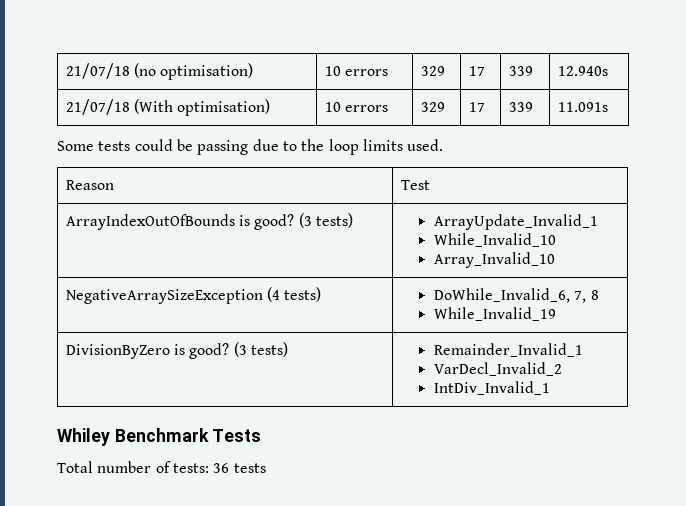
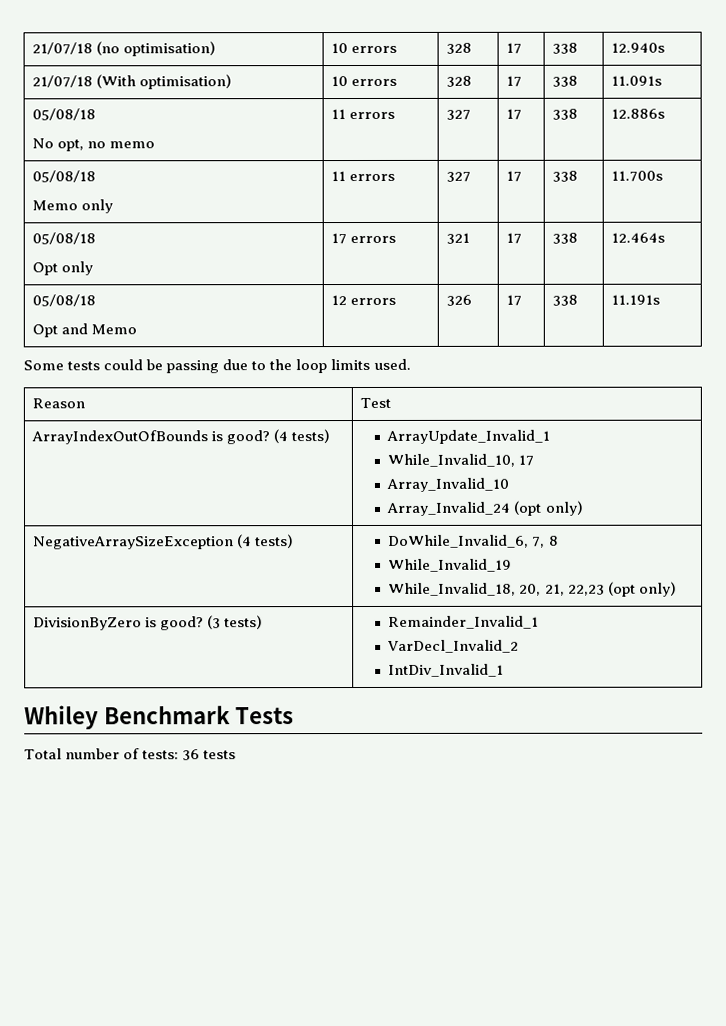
[420,66,445,76] [468,66,485,76] [508,66,533,76] 329 | 17 | 339 -> [445,42,472,54] [505,42,522,54] [551,42,578,54] 328 | 17 | 338
[420,102,445,112] [468,102,485,112] [508,102,533,112] 329 | 17 | 339 -> [445,75,472,87] [505,75,522,87] [551,75,578,87] 328 | 17 | 338
(608, 107) none -> [31,108,96,121] [31,138,156,152] [330,109,395,120] [445,109,471,120] [505,108,522,120] [551,108,578,120] [610,108,665,119] [31,170,96,183] [31,199,113,214] [330,171,395,182] [445,171,471,182] [505,170,522,182] [551,170,578,182] [610,170,663,182] [31,232,96,245] [31,261,93,276] [330,233,396,245] [445,232,470,244] [505,232,522,244] [551,232,578,244] [610,232,665,243] [31,294,96,307] [31,323,137,338] [330,295,396,306] [445,294,472,306] [505,294,522,306] [551,294,578,306] [610,294,660,305] // 05/08/18 // No opt, no memo | 11 errors | 327 | 17 | 338 | 12.886s // 05/08/18 // Memo only | 11 errors | 327 | 17 | 338 | 11.700s // 05/08/18 // Opt only | 17 errors | 321 | 17 | 338 | 12.464s // 05/08/18 // Opt and Memo | 12 errors | 326 | 17 | 338 | 11.191s
[298,213,312,228] (3 -> [273,429,289,444] (4
[433,233,556,247] While_Invalid_10 -> [387,453,535,467] While_Invalid_10, 17
(555, 260) none -> [386,500,584,516] // Array_Invalid_24 (opt only)
(556, 314) none -> [388,581,677,597] // While_Invalid_18, 20, 21, 22,23 (opt only)

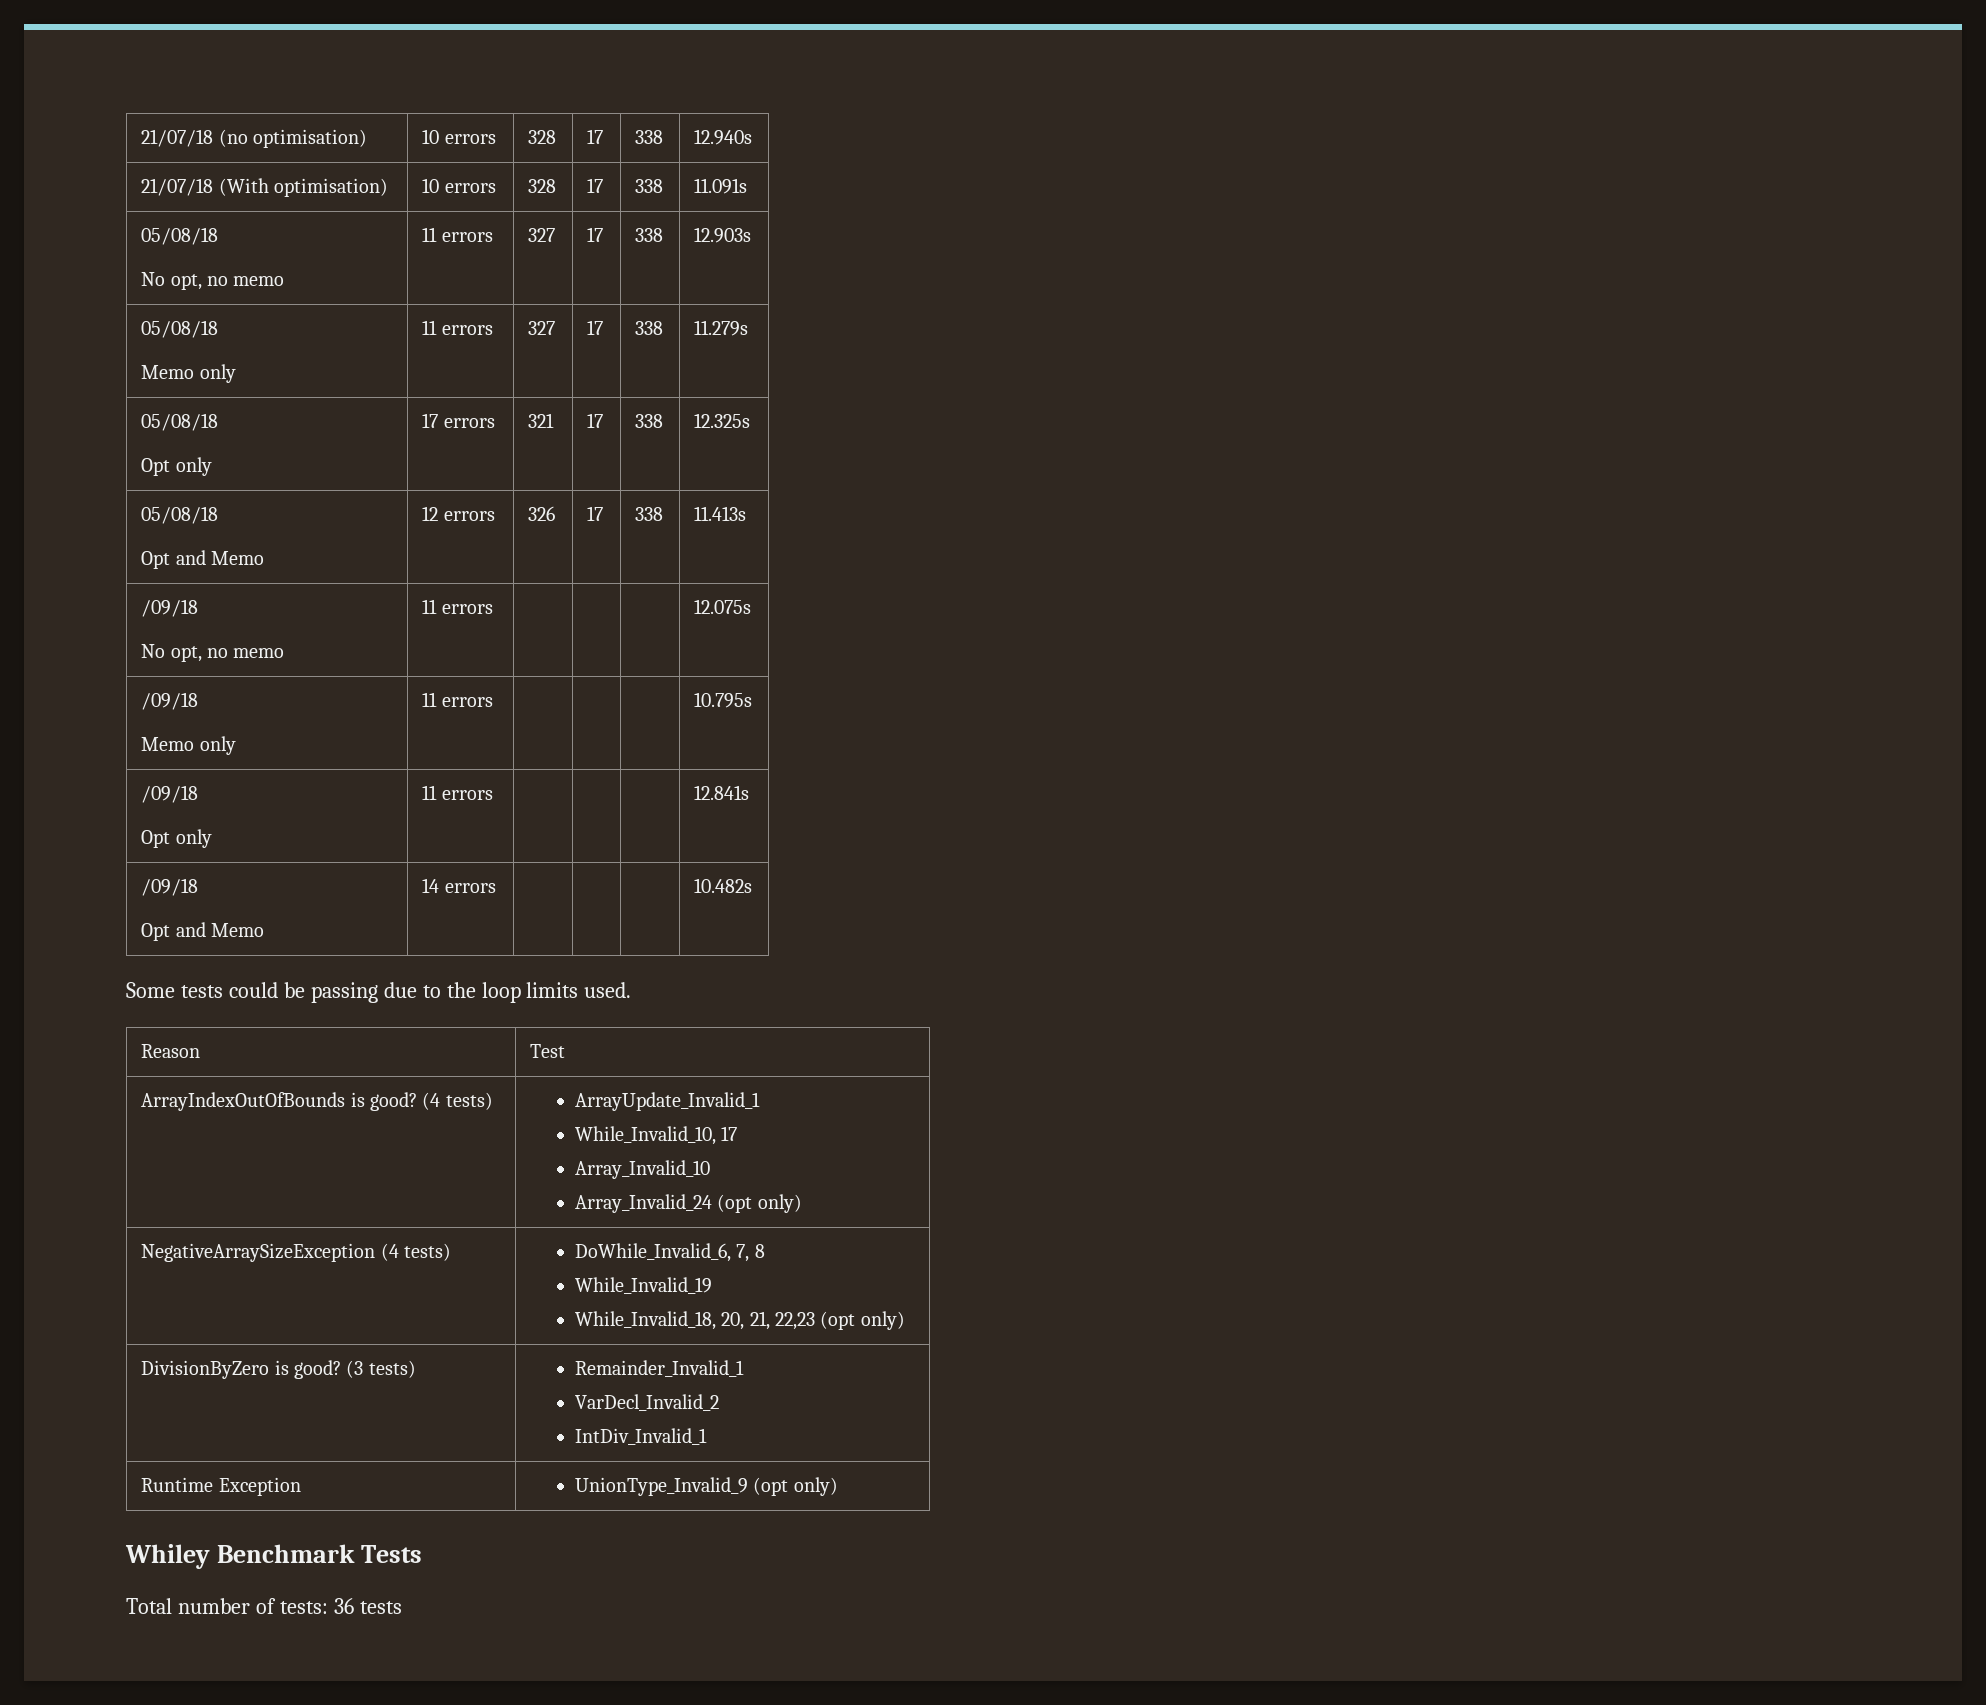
[610,108,665,119] 12.886s -> [694,227,752,243] 12.903s
[610,170,663,182] 11.700s -> [694,320,749,336] 11.279s
[610,232,665,243] 12.464s -> [694,413,751,428] 12.325s
[610,294,660,305] 11.191s -> [694,506,747,521] [141,599,199,617] [141,644,285,662] [422,599,493,614] [694,599,752,614] [141,692,199,710] [141,736,236,755] [422,692,493,707] [694,692,753,708] [141,785,199,803] [141,829,212,848] [422,785,493,800] [694,785,750,800] [141,878,199,896] [141,922,264,941] [422,878,496,893] [694,878,753,893] 11.413s // /09/18 // No opt, no memo | 11 errors | | | | 12.075s // /09/18 // Memo only | 11 errors | | | | 10.795s // /09/18 // Opt only | 11 errors | | | | 12.841s // /09/18 // Opt and Memo | 14 errors | | | | 10.482s
(505, 670) none -> [141,1477,301,1496] [574,1477,838,1496] // Runtime Exception | UnionType_Invalid_9 (opt only)

